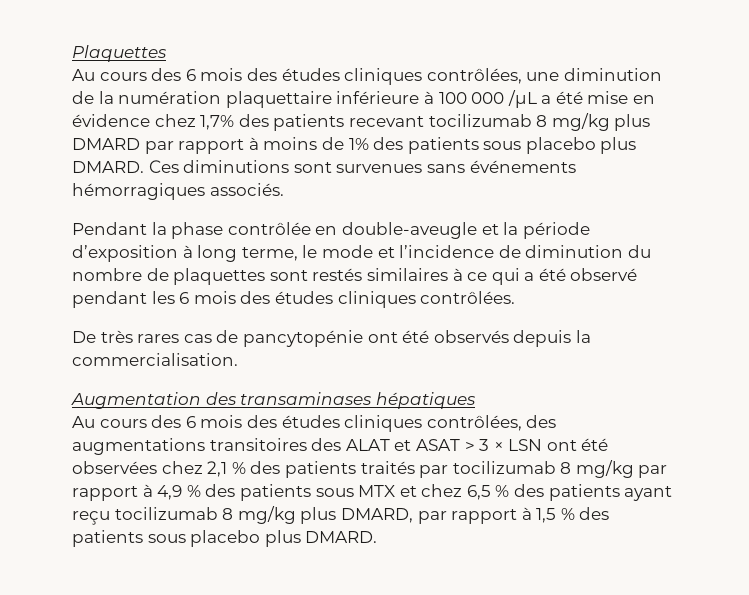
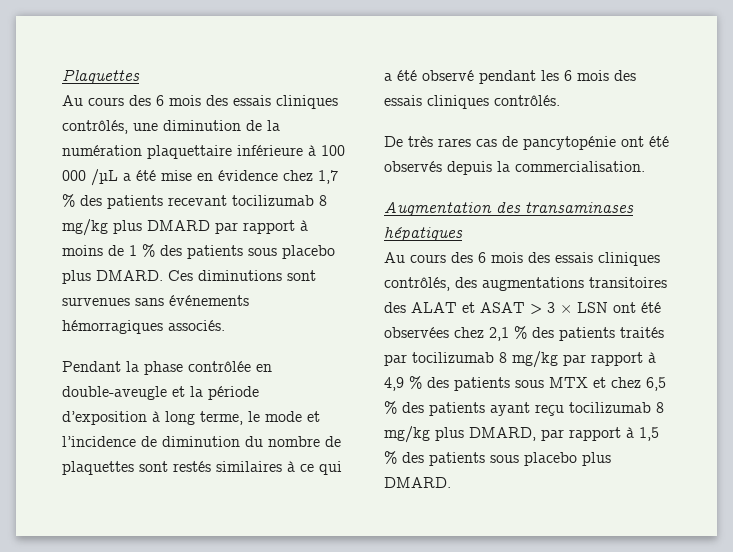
[281,68,522,85] études cliniques contrôlées, -> [233,95,338,109] [62,120,128,134] essais cliniques contrôlés,
[200,115,235,130] 1,7% -> [318,170,338,184] [62,194,75,207] 1,7 %
[348,138,369,150] 1% -> [129,244,155,257] 1 %
[274,291,516,308] études cliniques contrôlées. -> [384,95,560,109] essais cliniques contrôlés.
[281,415,522,432] études cliniques contrôlées, -> [555,252,660,266] [384,277,450,291] essais cliniques contrôlés,

